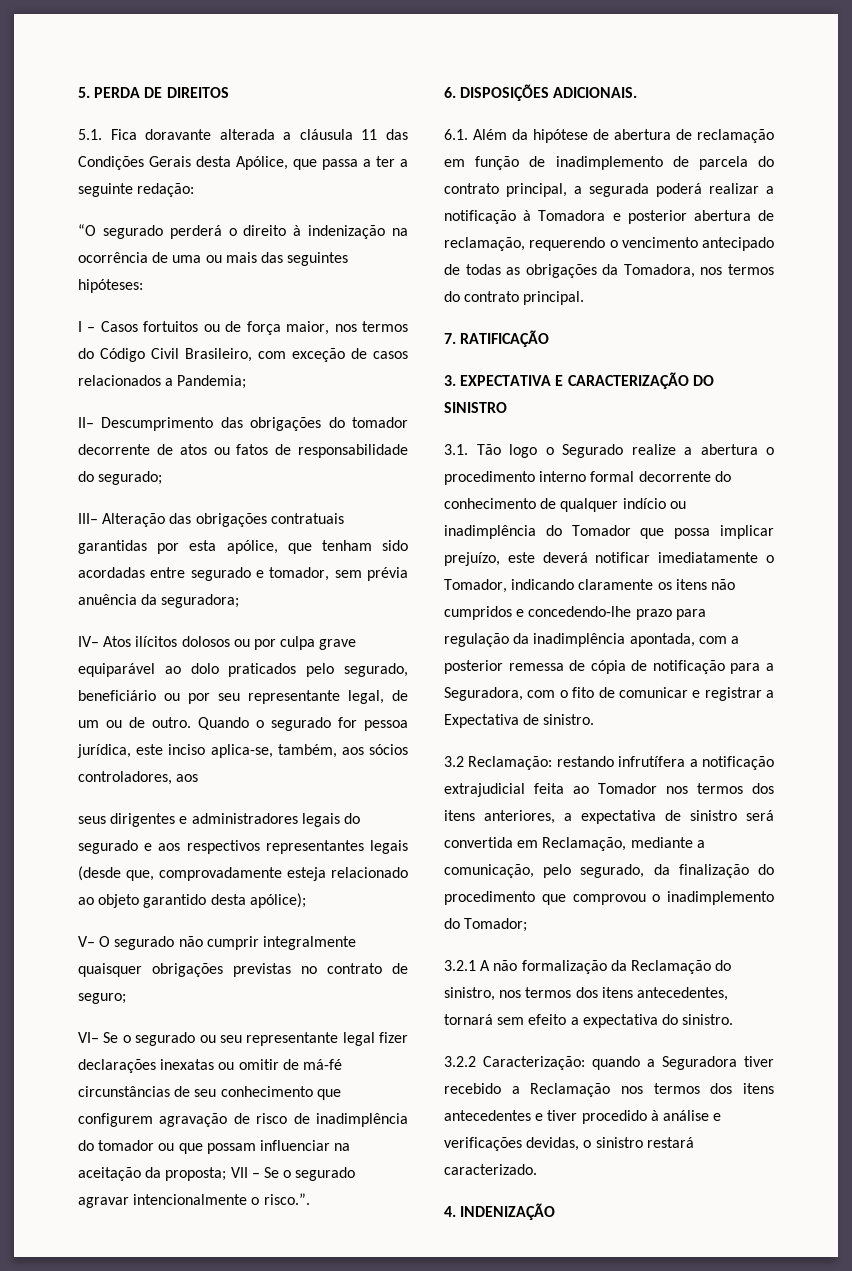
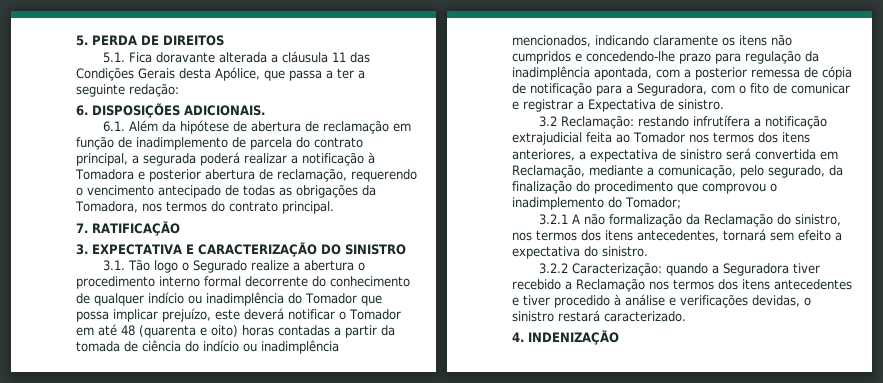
[78,224,408,239] [78,252,349,266] [78,279,143,293] [78,321,409,335] [78,348,408,362] [78,375,247,389] [78,417,408,431] [78,444,408,458] [78,471,163,485] [78,513,344,527] [78,540,408,554] [78,567,408,581] [78,594,240,608] [78,636,357,650] [78,663,408,677] [78,690,408,704] [78,717,408,731] [77,744,408,758] [78,771,199,785] [78,813,360,827] [78,840,408,854] [78,866,408,881] [78,893,306,908] [78,936,356,950] [78,963,408,977] [78,993,126,1004] [78,1032,408,1046] [78,1059,342,1073] [78,1086,341,1100] [78,1113,408,1127] [78,1140,351,1154] [78,1167,356,1181] [78,1193,310,1208] // “O segurado perderá o direito à indenização na ocorrência de uma ou mais das seguintes hipóteses: // I – Casos fortuitos ou de força maior, nos termos do Código Civil Brasileiro, com exceção de casos relacionados a Pandemia; // II– Descumprimento das obrigações do tomador decorrente de atos ou fatos de responsabilidade do segurado; // III– Alteração das obrigações contratuais garantidas por esta apólice, que tenham sido acordadas entre segurado e tomador, sem prévia anuência da seguradora; // IV– Atos ilícitos dolosos ou por culpa grave equiparável ao dolo praticados pelo segurado, beneficiário ou por seu representante legal, de um ou de outro. Quando o segurado for pessoa jurídica, este inciso aplica-se, também, aos sócios controladores, aos // seus dirigentes e administradores legais do segurado e aos respectivos representantes legais (desde que, comprovadamente esteja relacionado ao objeto garantido desta apólice); // V– O segurado não cumprir integralmente quaisquer obrigações previstas no contrato de seguro; // VI– Se o segurado ou seu representante legal fizer declarações inexatas ou omitir de má-fé circunstâncias de seu conhecimento que configurem agravação de risco de inadimplência do tomador ou que possam influenciar na aceitação da proposta; VII – Se o segurado agravar intencionalmente o risco.”. -> (179, 90) none
[658,552,774,563] [444,579,507,593] imediatamente o Tomador, -> [339,309,401,320] [76,324,395,338] [76,340,339,354] [512,35,591,47] o Tomador em até 48 (quarenta e oito) horas contadas a partir da tomada de ciência do indício ou inadimplência mencionados,

